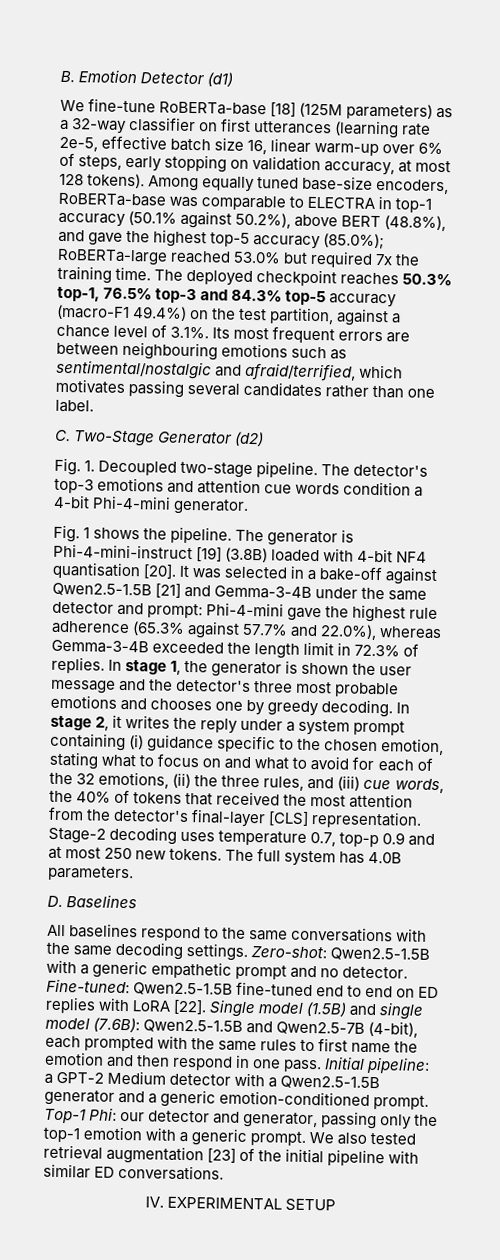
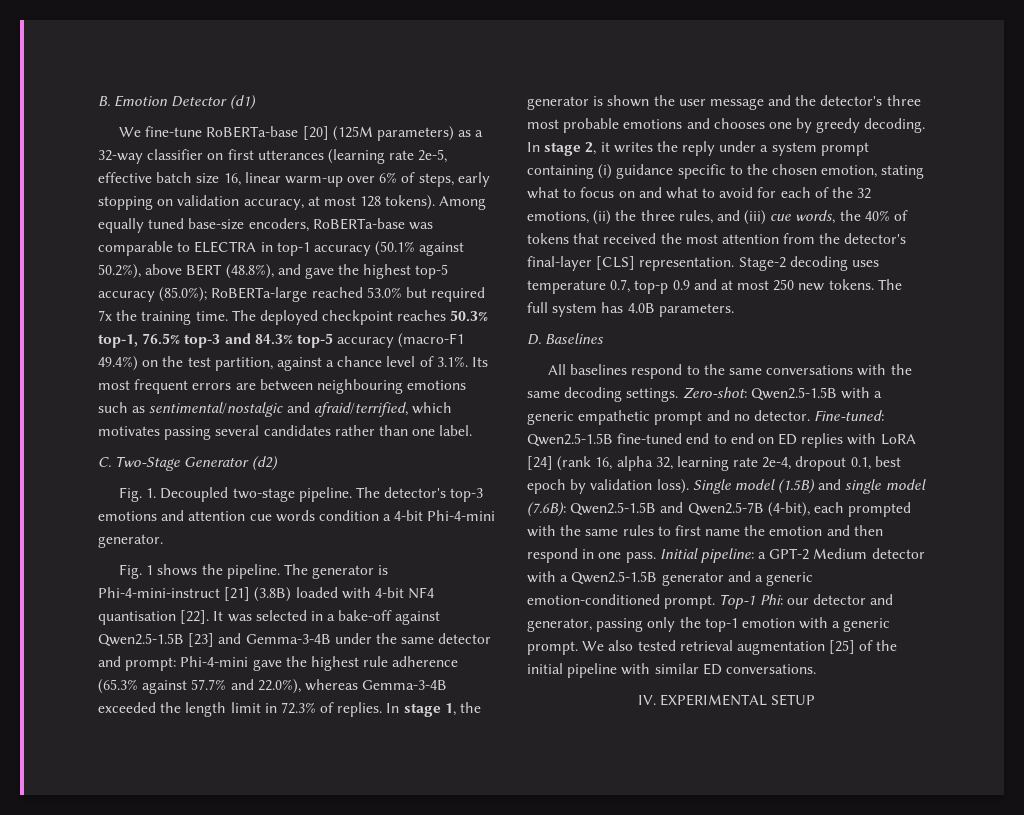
[270,102,297,117] [18] -> [302,126,329,140] [20]
[196,547,223,562] [19] -> [224,587,251,601] [21]
[143,564,178,579] [20]. -> [180,610,210,624] [22].
[155,583,182,598] [21] -> [188,633,215,647] [23]
[173,999,208,1015] [22]. -> [527,456,901,471] [527,479,689,494] [24] (rank 16, alpha 32, learning rate 2e-4, dropout 0.1, best epoch by validation loss).
[207,1148,237,1163] [23] -> [829,640,856,654] [25]

